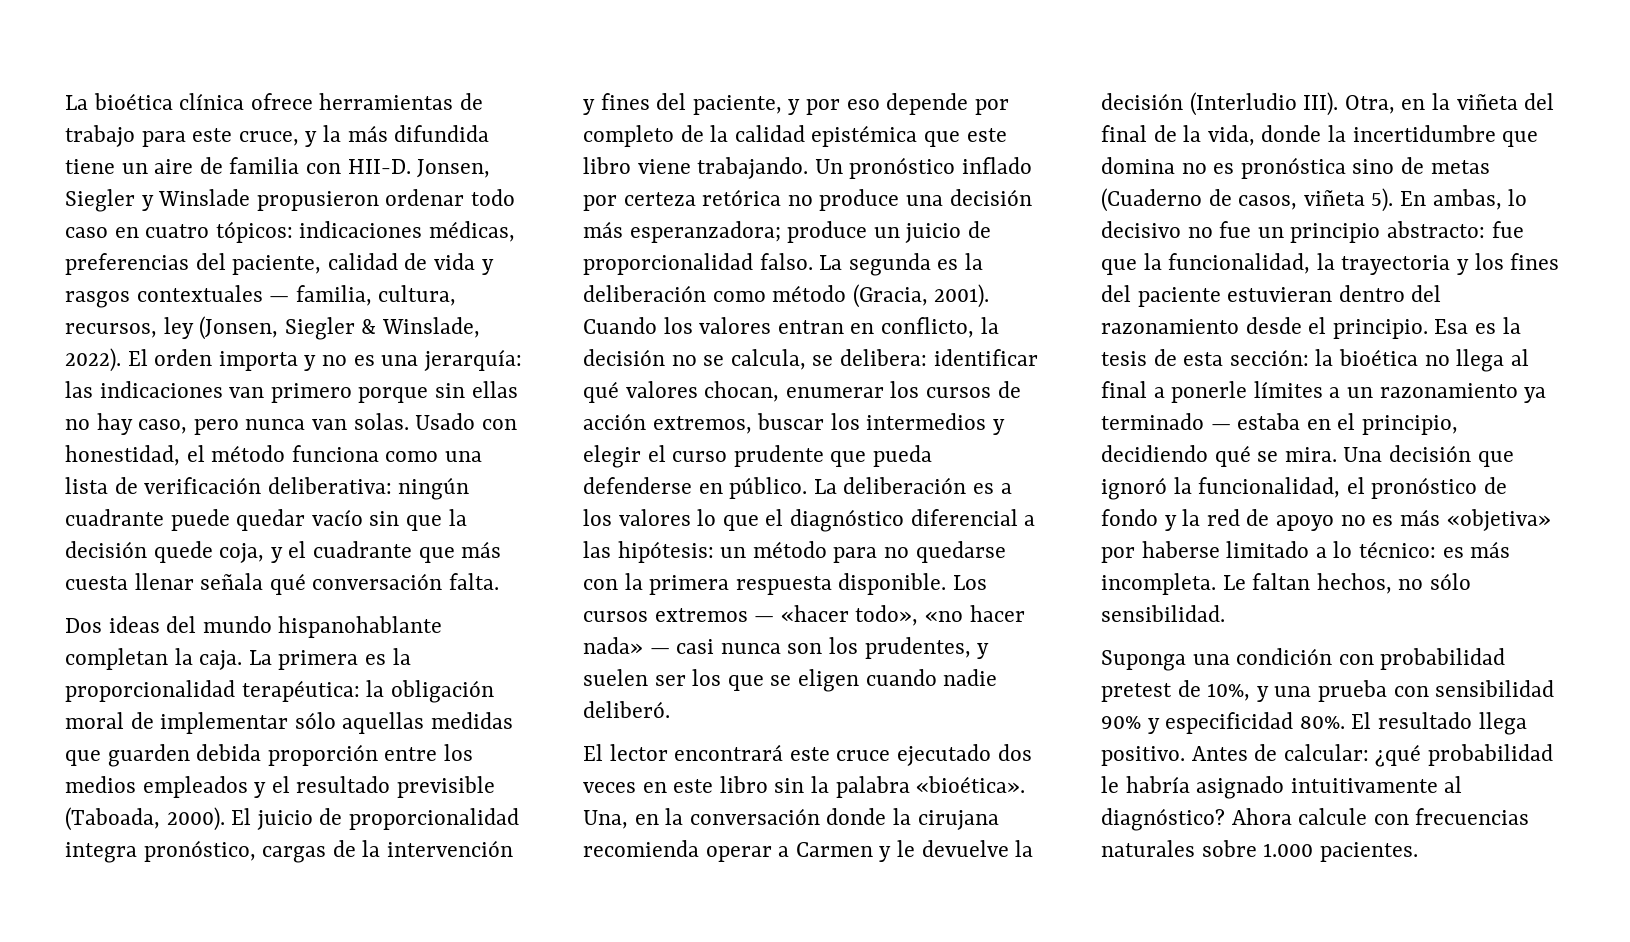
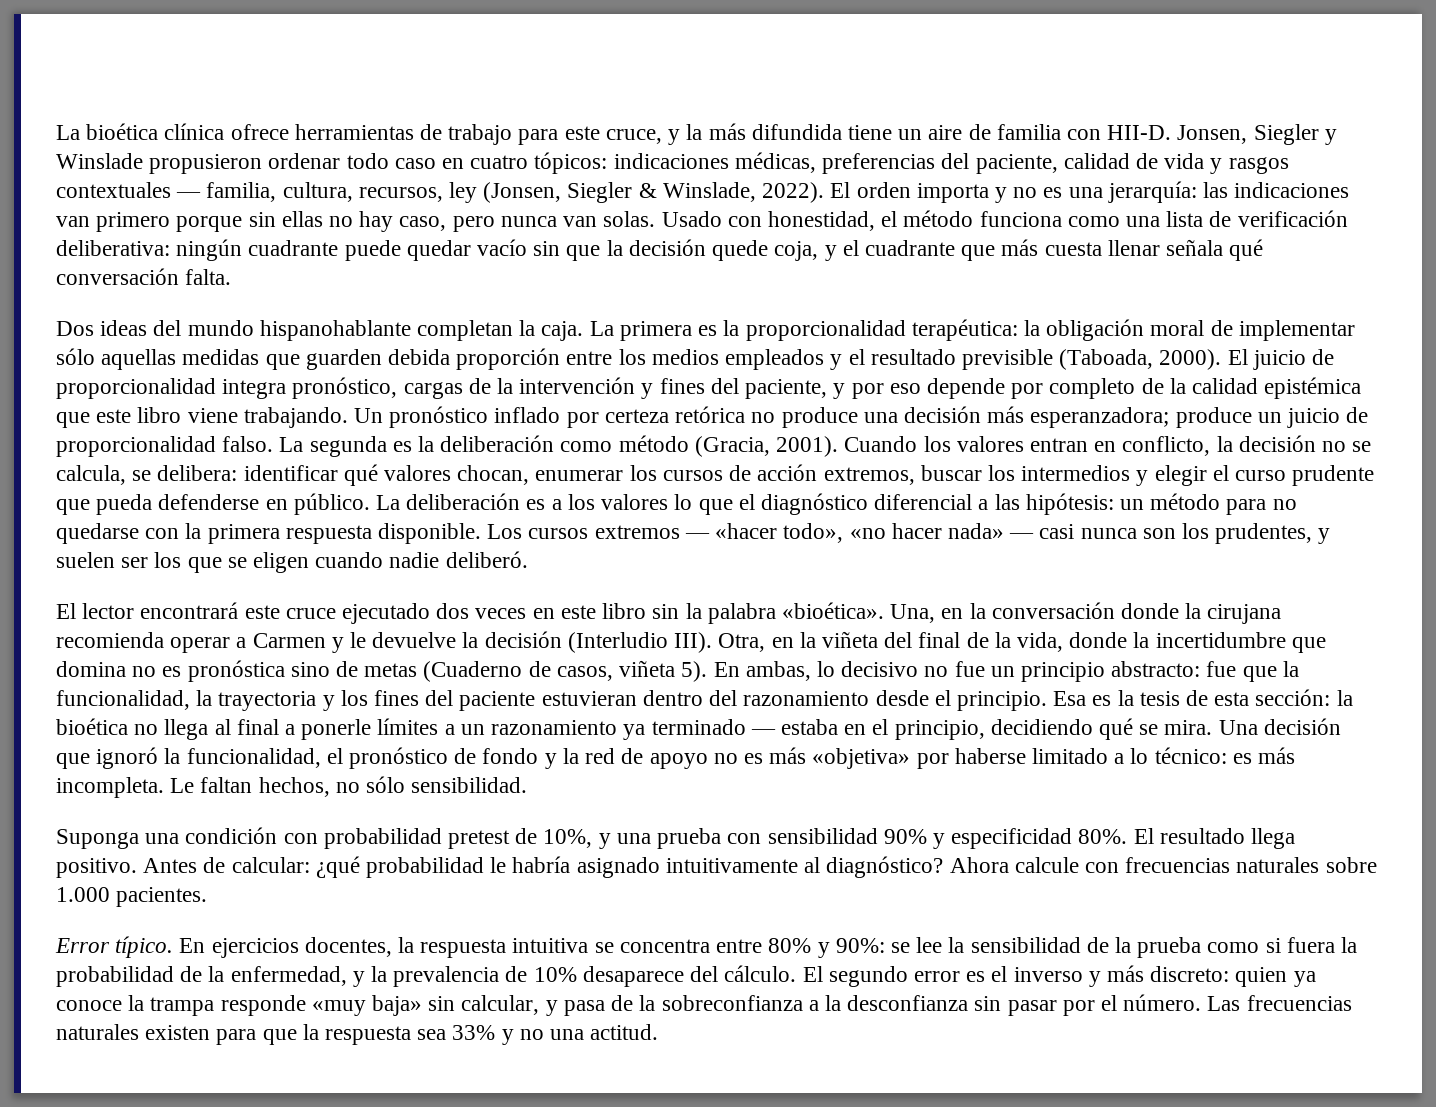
(1418, 852) none -> [55,936,1358,958] [56,965,1316,987] [56,994,1352,1016] [56,1024,659,1045] // Error típico. En ejercicios docentes, la respuesta intuitiva se concentra entre 80% y 90%: se lee la sensibilidad de la prueba como si fuera la probabilidad de la enfermedad, y la prevalencia de 10% desaparece del cálculo. El segundo error es el inverso y más discreto: quien ya conoce la trampa responde «muy baja» sin calcular, y pasa de la sobreconfianza a la desconfianza sin pasar por el número. Las frecuencias naturales existen para que la respuesta sea 33% y no una actitud.

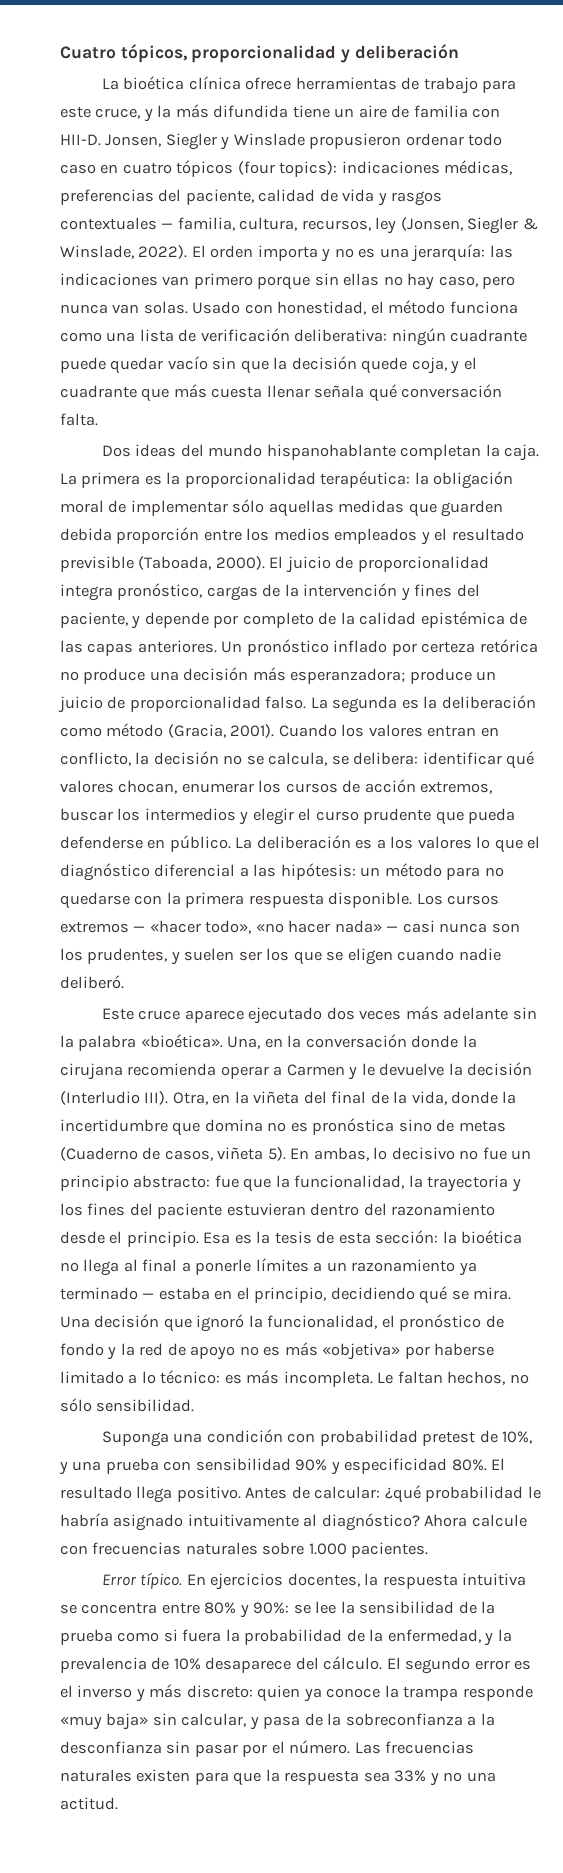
(56, 132) none -> [60,44,459,63] Cuatro tópicos, proporcionalidad y deliberación //
[534,152,608,174] tópicos: -> [176,160,338,177] tópicos (four topics):
[851,383,921,399] por eso -> (141, 622) none
[56,407,348,428] que este libro viene trabajando. -> [509,612,528,625] [60,640,217,656] de las capas anteriores.
[56,602,647,624] El lector encontrará este cruce ejecutado dos veces en este libro -> [101,1006,509,1024] Este cruce aparece ejecutado dos veces más adelante

